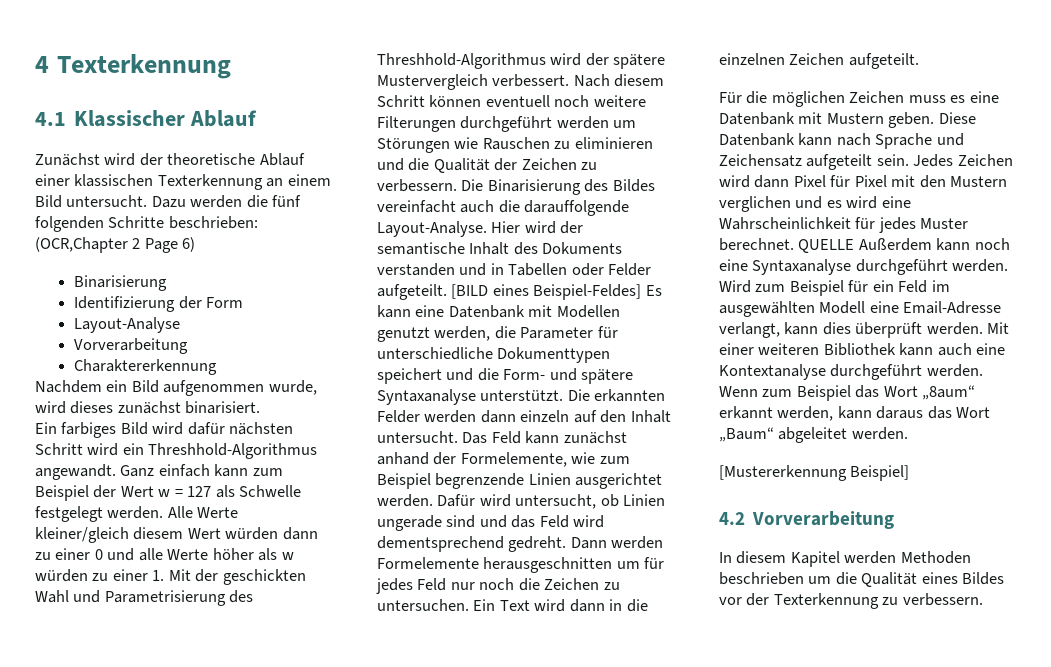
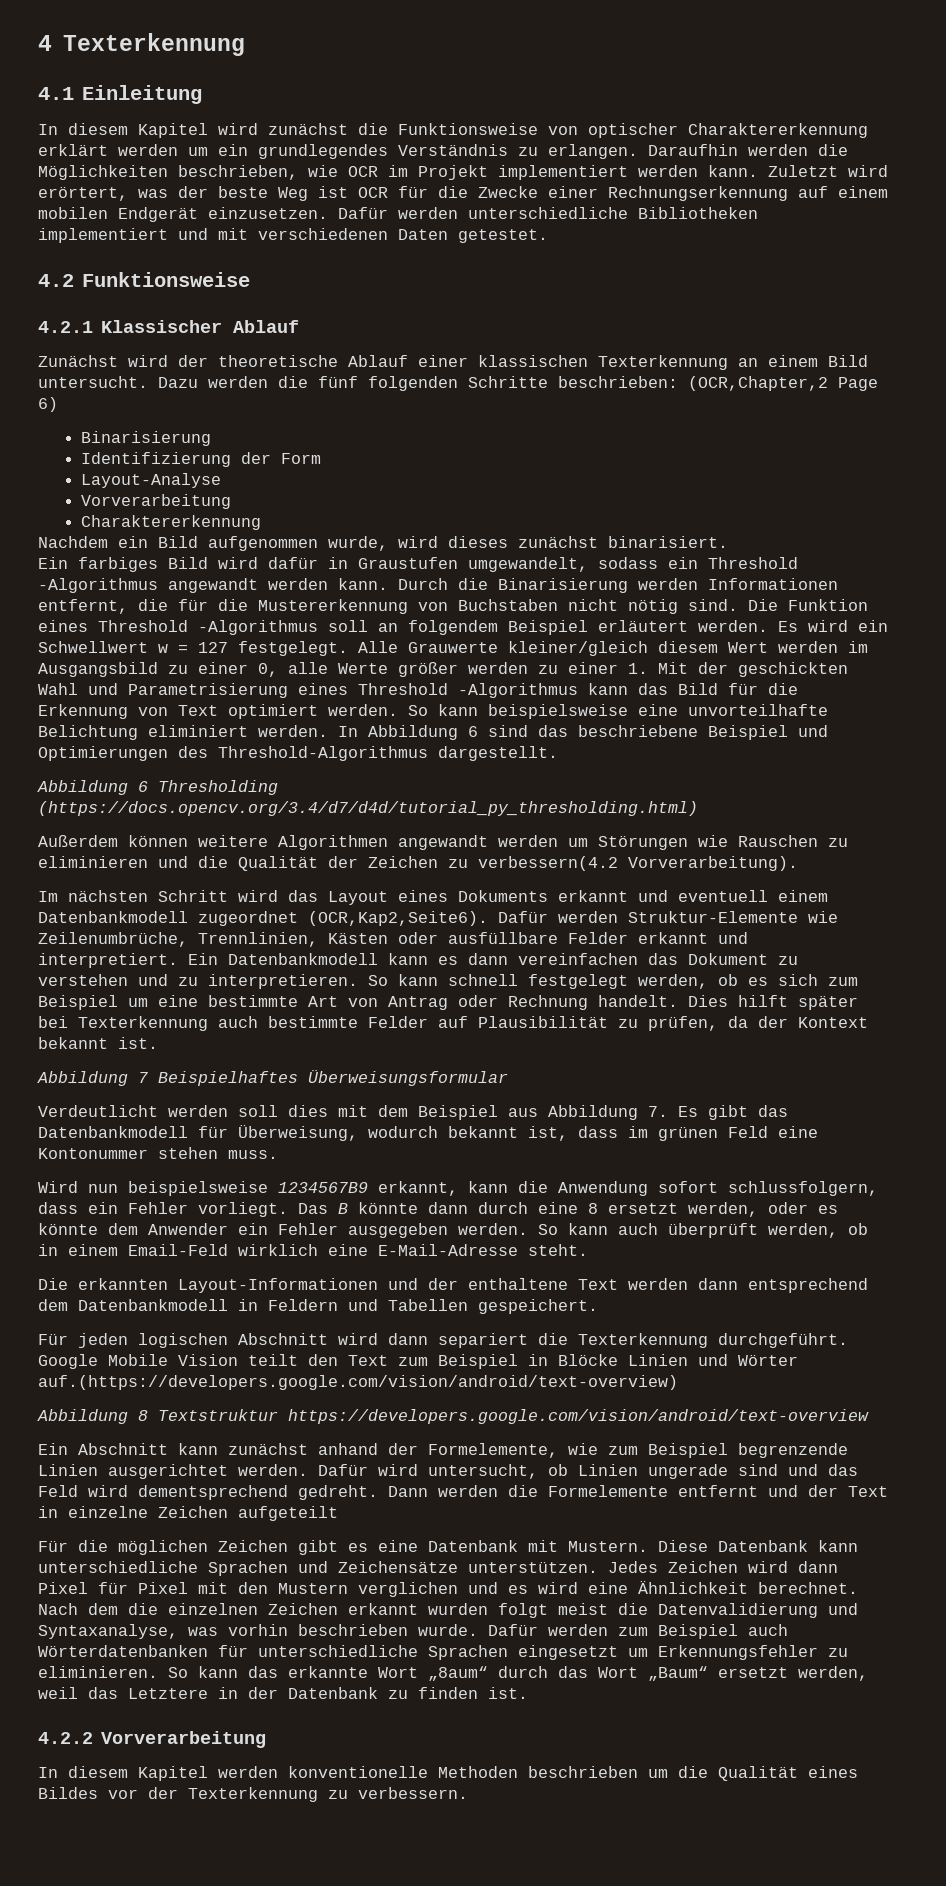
(66, 119) none -> [82,85,203,104] [38,123,868,138] [38,144,848,159] [38,165,888,180] [38,186,888,201] [38,207,758,222] [38,228,548,243] [38,272,251,287] [38,321,93,333] Einleitung // In diesem Kapitel wird zunächst die Funktionsweise von optischer Charaktererkennung erklärt werden um ein grundlegendes Verständnis zu erlangen. Daraufhin werden die Möglichkeiten beschrieben, wie OCR im Projekt implementiert werden kann. Zuletzt wird erörtert, was der beste Weg ist OCR für die Zwecke einer Rechnungserkennung auf einem mobilen Endgerät einzusetzen. Dafür werden unterschiedliche Bibliotheken implementiert und mit verschiedenen Daten getestet. // 4.2 Funktionsweise // 4.2.1
[35,237,141,253] (OCR,Chapter 2 -> [688,376,828,391] (OCR,Chapter,2
[229,422,294,435] [35,443,318,459] [35,464,283,480] [35,485,302,501] [35,506,239,522] [35,527,318,543] [35,548,294,561] [35,569,88,582] nächsten Schritt wird ein Threshhold-Algorithmus angewandt. Ganz einfach kann zum Beispiel der Wert w = 127 als Schwelle festgelegt werden. Alle Werte kleiner/gleich diesem Wert würden dann zu einer 0 und alle Werte höher als w würden -> [328,557,798,572] [38,578,838,593] [38,599,868,614] [38,620,888,635] [38,641,868,656] [38,662,528,677] in Graustufen umgewandelt, sodass ein Threshold -Algorithmus angewandt werden kann. Durch die Binarisierung werden Informationen entfernt, die für die Mustererkennung von Buchstaben nicht nötig sind. Die Funktion eines Threshold -Algorithmus soll an folgendem Beispiel erläutert werden. Es wird ein Schwellwert w = 127 festgelegt. Alle Grauwerte kleiner/gleich diesem Wert werden im Ausgangsbild zu einer 0, alle Werte größer werden
[229,590,254,603] [377,53,666,69] [377,74,665,90] [377,95,646,107] [377,116,553,132] des Threshhold-Algorithmus wird der spätere Mustervergleich verbessert. Nach diesem Schritt können eventuell noch weitere Filterungen durchgeführt -> [298,683,798,698] [38,704,828,719] [38,725,828,740] [38,746,558,761] [37,780,278,795] [38,801,698,816] [38,835,488,850] eines Threshold -Algorithmus kann das Bild für die Erkennung von Text optimiert werden. So kann beispielsweise eine unvorteilhafte Belichtung eliminiert werden. In Abbildung 6 sind das beschriebene Beispiel und Optimierungen des Threshold-Algorithmus dargestellt. // Abbildung 6 Thresholding (https://docs.opencv.org/3.4/d7/d4d/tutorial_py_thresholding.html) // Außerdem können weitere Algorithmen angewandt
[377,179,655,195] [377,200,630,216] [377,221,584,237] [377,242,623,255] [377,263,652,276] [377,284,662,300] [377,305,620,318] [377,326,618,342] [377,347,611,363] [377,368,634,384] [377,389,666,405] [377,410,671,423] [377,431,521,444] verbessern. Die Binarisierung des Bildes vereinfacht auch die darauffolgende Layout-Analyse. Hier wird der semantische Inhalt des Dokuments verstanden und in Tabellen oder Felder aufgeteilt. [BILD eines Beispiel-Feldes] Es kann eine Datenbank mit Modellen genutzt werden, die Parameter für unterschiedliche Dokumenttypen speichert und die Form- und spätere Syntaxanalyse unterstützt. Die erkannten Felder werden dann einzeln auf den Inhalt untersucht. Das Feld -> [478,856,798,871] [38,890,828,905] [38,911,838,926] [38,932,748,947] [38,953,798,968] [38,974,858,989] [38,995,858,1010] [38,1016,868,1031] [38,1037,158,1049] [37,1070,508,1086] [38,1105,788,1120] [38,1125,818,1141] [38,1147,278,1159] [38,1181,878,1196] [38,1202,838,1217] [38,1223,868,1238] [38,1244,588,1256] [38,1278,868,1293] [38,1299,598,1314] [38,1333,848,1348] [38,1354,798,1369] [38,1375,678,1390] [37,1409,869,1424] [38,1443,168,1455] verbessern(4.2 Vorverarbeitung). // Im nächsten Schritt wird das Layout eines Dokuments erkannt und eventuell einem Datenbankmodell zugeordnet (OCR,Kap2,Seite6). Dafür werden Struktur-Elemente wie Zeilenumbrüche, Trennlinien, Kästen oder ausfüllbare Felder erkannt und interpretiert. Ein Datenbankmodell kann es dann vereinfachen das Dokument zu verstehen und zu interpretieren. So kann schnell festgelegt werden, ob es sich zum Beispiel um eine bestimmte Art von Antrag oder Rechnung handelt. Dies hilft später bei Texterkennung auch bestimmte Felder auf Plausibilität zu prüfen, da der Kontext bekannt ist. // Abbildung 7 Beispielhaftes Überweisungsformular // Verdeutlicht werden soll dies mit dem Beispiel aus Abbildung 7. Es gibt das Datenbankmodell für Überweisung, wodurch bekannt ist, dass im grünen Feld eine Kontonummer stehen muss. // Wird nun beispielsweise 1234567B9 erkannt, kann die Anwendung sofort schlussfolgern, dass ein Fehler vorliegt. Das B könnte dann durch eine 8 ersetzt werden, oder es könnte dem Anwender ein Fehler ausgegeben werden. So kann auch überprüft werden, ob in einem Email-Feld wirklich eine E-Mail-Adresse steht. // Die erkannten Layout-Informationen und der enthaltene Text werden dann entsprechend dem Datenbankmodell in Feldern und Tabellen gespeichert. // Für jeden logischen Abschnitt wird dann separiert die Texterkennung durchgeführt. Google Mobile Vision teilt den Text zum Beispiel in Blöcke Linien und Wörter auf.(https://developers.google.com/vision/android/text-overview) // Abbildung 8 Textstruktur https://developers.google.com/vision/android/text-overview // Ein Abschnitt
[377,557,665,573] [376,578,620,594] [377,599,648,612] [719,53,919,69] Formelemente herausgeschnitten um für jedes Feld nur noch die Zeichen zu untersuchen. Ein Text wird dann in die einzelnen Zeichen aufgeteilt. -> [508,1485,888,1497] [38,1506,338,1521] die Formelemente entfernt und der Text in einzelne Zeichen aufgeteilt
[908,95,946,103] muss -> [298,1540,338,1555] gibt
[826,112,935,128] Mustern geben. -> [568,1541,648,1552] Mustern.
[836,133,964,149] [719,154,909,170] nach Sprache und Zeichensatz aufgeteilt sein. -> [38,1561,598,1576] unterschiedliche Sprachen und Zeichensätze unterstützen.
[719,217,969,233] [719,238,1010,253] [719,259,1009,275] [719,280,950,296] [719,301,1002,317] [719,322,1010,338] [719,343,1006,356] [719,364,983,380] [719,385,976,401] [719,406,991,421] [719,427,908,443] [719,465,910,481] [719,512,745,525] Wahrscheinlichkeit für jedes Muster berechnet. QUELLE Außerdem kann noch eine Syntaxanalyse durchgeführt werden. Wird zum Beispiel für ein Feld im ausgewählten Modell eine Email-Adresse verlangt, kann dies überprüft werden. Mit einer weiteren Bibliothek kann auch eine Kontextanalyse durchgeführt werden. Wenn zum Beispiel das Wort „8aum“ erkannt werden, kann daraus das Wort „Baum“ abgeleitet werden. // [Mustererkennung Beispiel] // 4.2 -> [638,1581,858,1594] [38,1603,858,1618] [38,1624,788,1639] [38,1645,848,1660] [38,1666,868,1681] [38,1687,528,1699] [38,1732,93,1744] Ähnlichkeit berechnet. Nach dem die einzelnen Zeichen erkannt wurden folgt meist die Datenvalidierung und Syntaxanalyse, was vorhin beschrieben wurde. Dafür werden zum Beispiel auch Wörterdatenbanken für unterschiedliche Sprachen eingesetzt um Erkennungsfehler zu eliminieren. So kann das erkannte Wort „8aum“ durch das Wort „Baum“ ersetzt werden, weil das Letztere in der Datenbank zu finden ist. // 4.2.2
(897, 557) none -> [288,1766,428,1778] konventionelle

